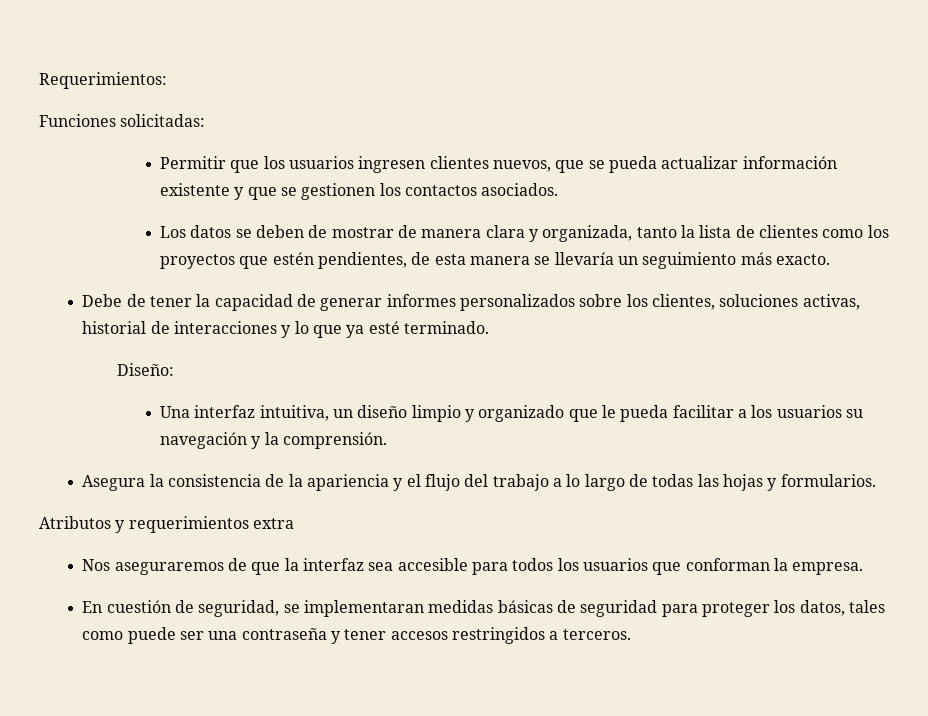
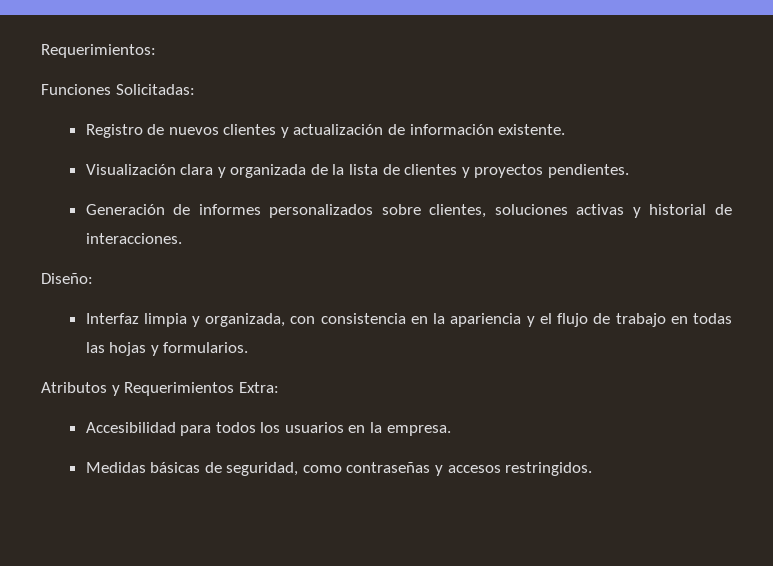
[120,114,206,127] [160,156,837,173] [160,183,559,200] [160,225,889,242] [160,252,830,269] [82,294,383,311] solicitadas: // Permitir que los usuarios ingresen clientes nuevos, que se pueda actualizar información existente y que se gestionen los contactos asociados. // Los datos se deben de mostrar de manera clara y organizada, tanto la lista de clientes como los proyectos que estén pendientes, de esta manera se llevaría un seguimiento más exacto. // Debe de tener la capacidad de generar -> [115,84,195,95] [85,124,566,138] [85,164,630,178] [85,204,191,215] Solicitadas: // Registro de nuevos clientes y actualización de información existente. // Visualización clara y organizada de la lista de clientes y proyectos pendientes. // Generación de
[626,294,648,307] los -> (421, 209) none
[802,294,860,310] [82,321,490,338] [116,363,174,376] [160,405,863,422] [160,432,388,449] [82,474,285,491] activas, historial de interacciones y lo que ya esté terminado. // Diseño: // Una interfaz intuitiva, un diseño limpio y organizado que le pueda facilitar a los usuarios su navegación y la comprensión. // Asegura la consistencia de -> [576,204,732,218] [85,233,182,244] [41,273,93,284] [85,313,428,327] activas y historial de interacciones. // Diseño: // Interfaz limpia y organizada, con consistencia en
[464,474,648,491] del trabajo a lo largo de -> [593,313,688,327] de trabajo en
[128,516,294,533] [82,558,468,575] requerimientos extra // Nos aseguraremos de que la interfaz sea accesible -> [124,382,279,396] [85,422,176,433] Requerimientos Extra: // Accesibilidad
[652,558,770,575] que conforman -> [348,425,366,433] en
[82,600,885,617] [82,627,631,644] En cuestión de seguridad, se implementaran medidas básicas de seguridad para proteger los datos, tales como puede ser una contraseña y tener accesos restringidos a terceros. -> [85,462,593,476] Medidas básicas de seguridad, como contraseñas y accesos restringidos.

